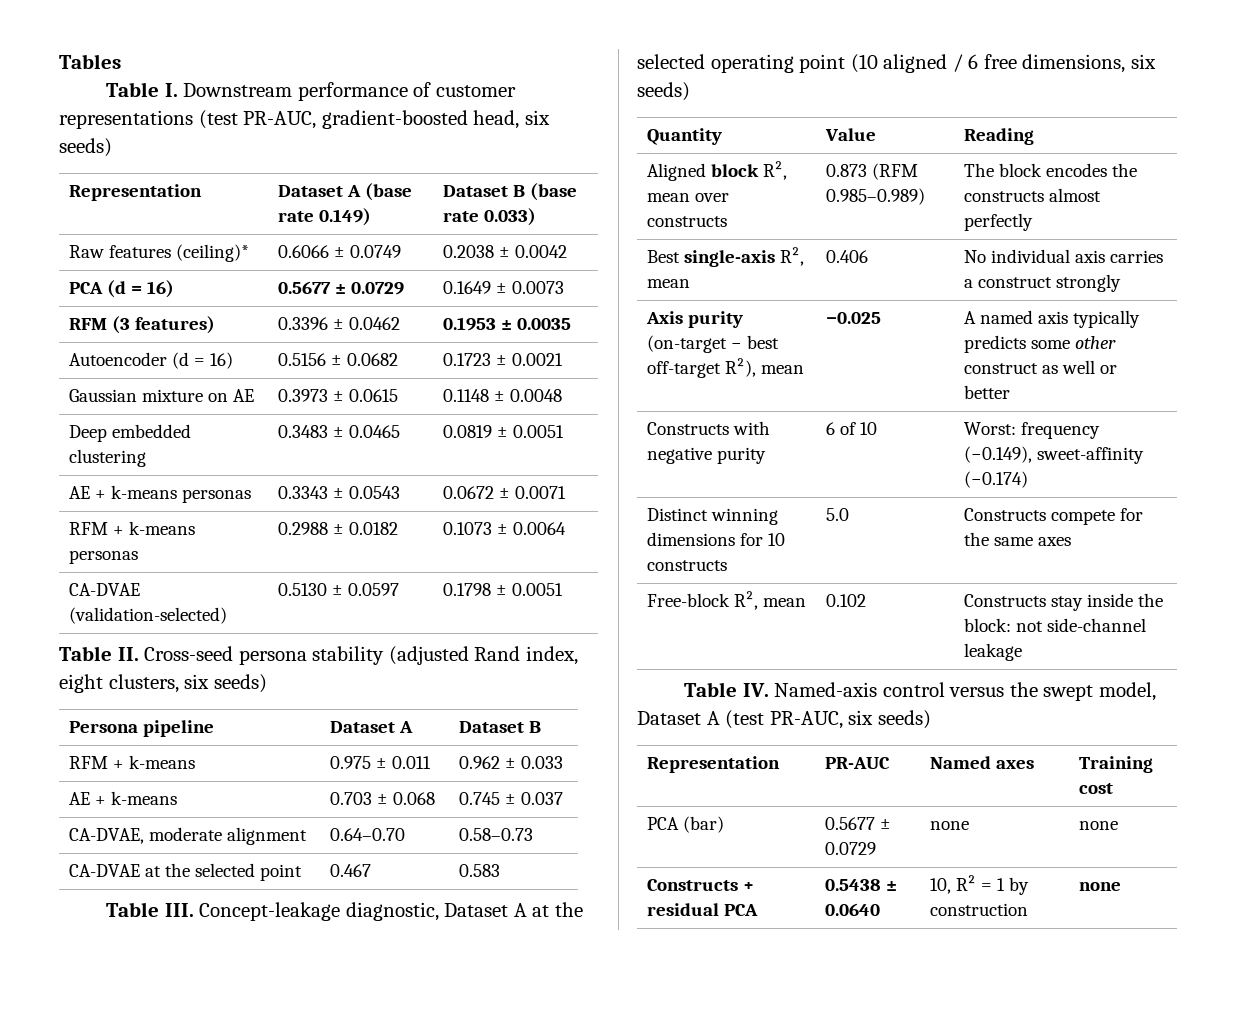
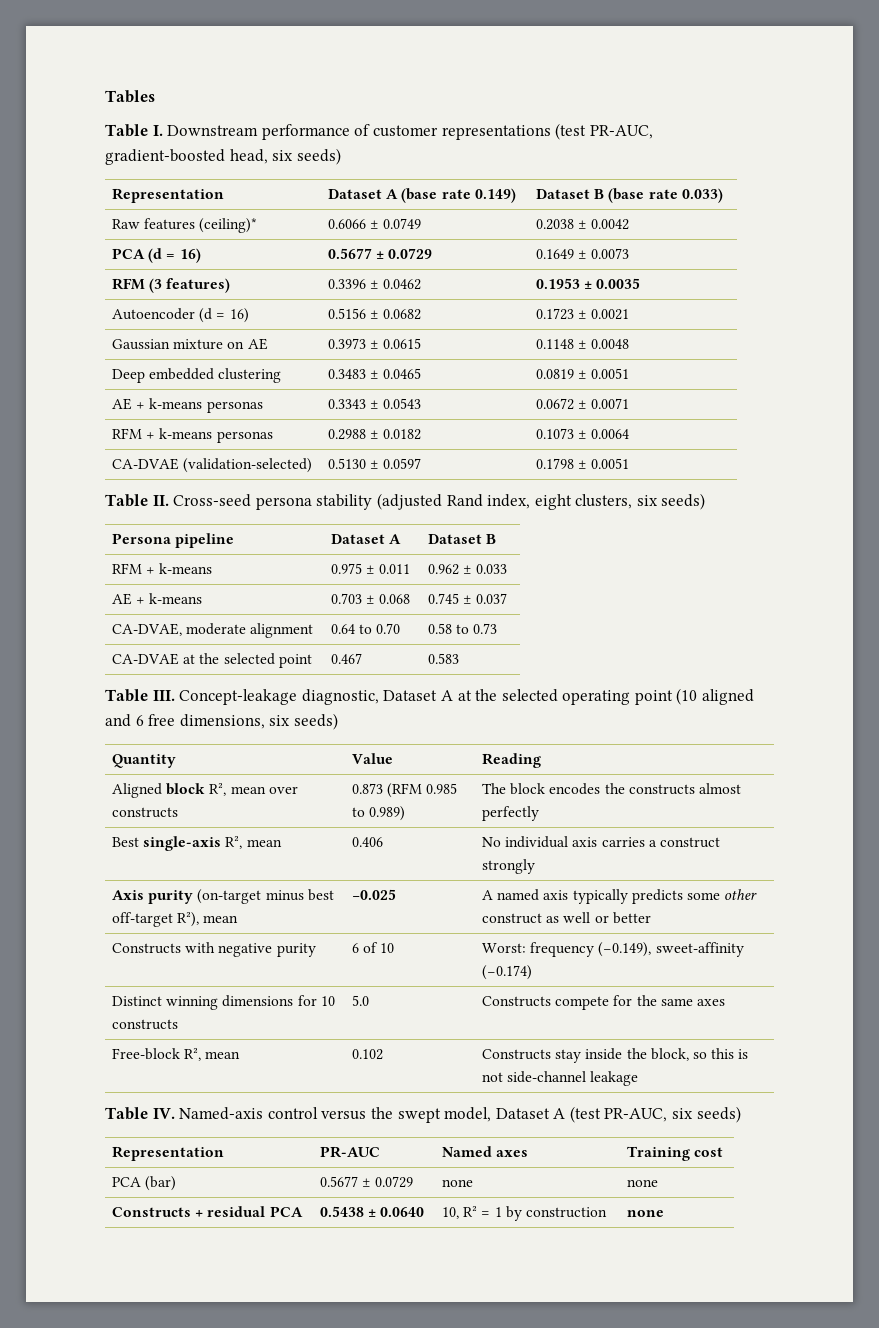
[330,828,406,841] [459,828,534,841] 0.64–0.70 | 0.58–0.73 -> [331,623,401,634] [428,623,498,634] 0.64 to 0.70 | 0.58 to 0.73
[952,54,963,72] / -> [105,714,131,727] and
[826,188,926,205] 0.985–0.989) -> [426,783,458,794] [352,806,406,821] 0.985 to 0.989)
[731,343,743,349] − -> [265,890,304,901] minus
[964,618,1012,632] block: -> [650,1048,749,1061] block, so this is

